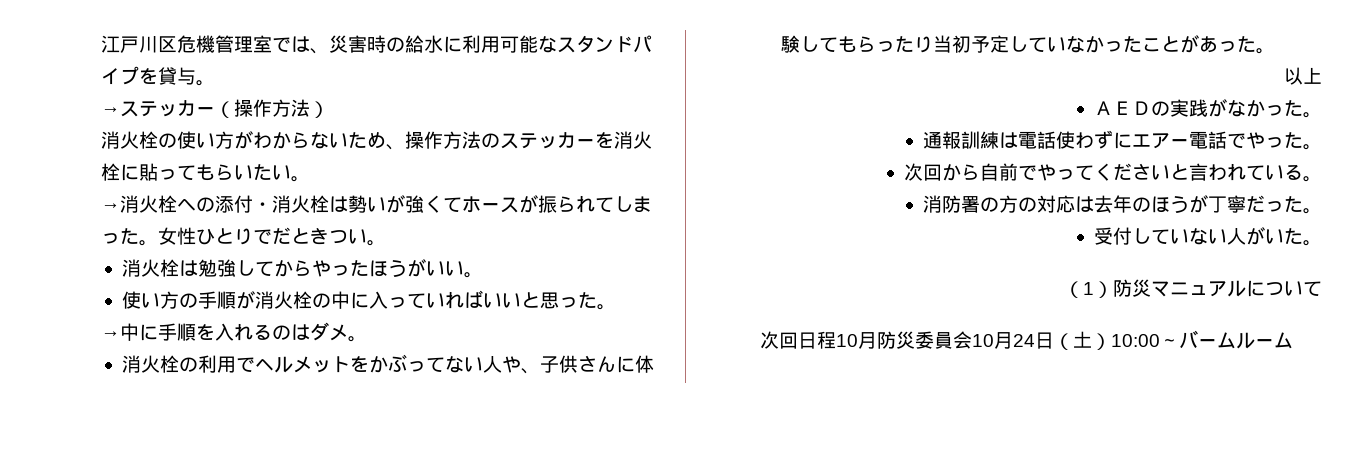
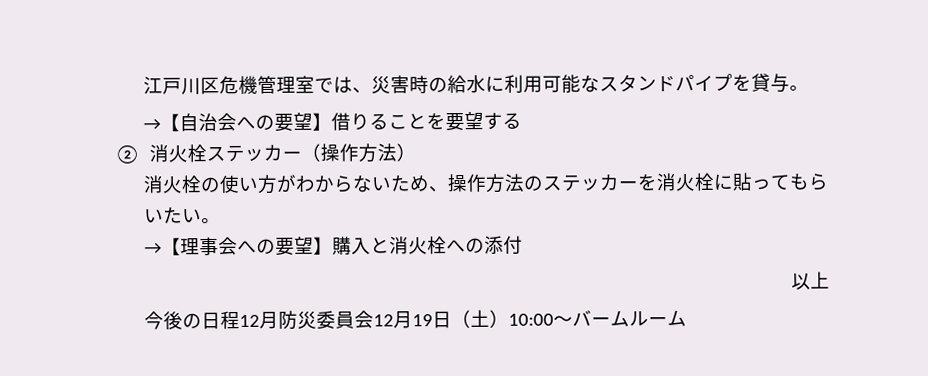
(120, 111) none -> [159,111,522,132] [114,144,207,164] 【自治会への要望】借りることを要望する // ②消火栓
[119,195,652,213] [100,227,386,246] [121,259,483,278] [121,290,616,310] [100,322,367,342] [121,354,654,374] [780,35,1275,54] [1284,67,1322,85] [1094,99,1322,118] [923,130,1322,150] [904,163,1322,182] [923,195,1322,214] [1094,227,1322,246] [1064,279,1322,298] [759,331,858,349] 消火栓への添付・消火栓は勢いが強くてホースが振られてしまった。女性ひとりでだときつい。 // 消火栓は勉強してからやったほうがいい。 // 使い方の手順が消火栓の中に入っていればいいと思った。 // →中に手順を入れるのはダメ。 // 消火栓の利用でヘルメットをかぶってない人や、子供さんに体験してもらったり当初予定していなかったことがあった。 // 以上 // ＡＥＤの実践がなかった。 // 通報訓練は電話使わずにエアー電話でやった。 // 次回から自前でやってくださいと言われている。 // 消防署の方の対応は去年のほうが丁寧だった。 // 受付していない人がいた。 // （1）防災マニュアルについて // 次回日程10 -> [160,235,523,256] [791,271,830,290] [143,310,260,330] 【理事会への要望】購入と消火栓への添付 // 以上 // 今後の日程12
[971,332,1035,349] 10月24 -> [372,311,433,329] 12月19

